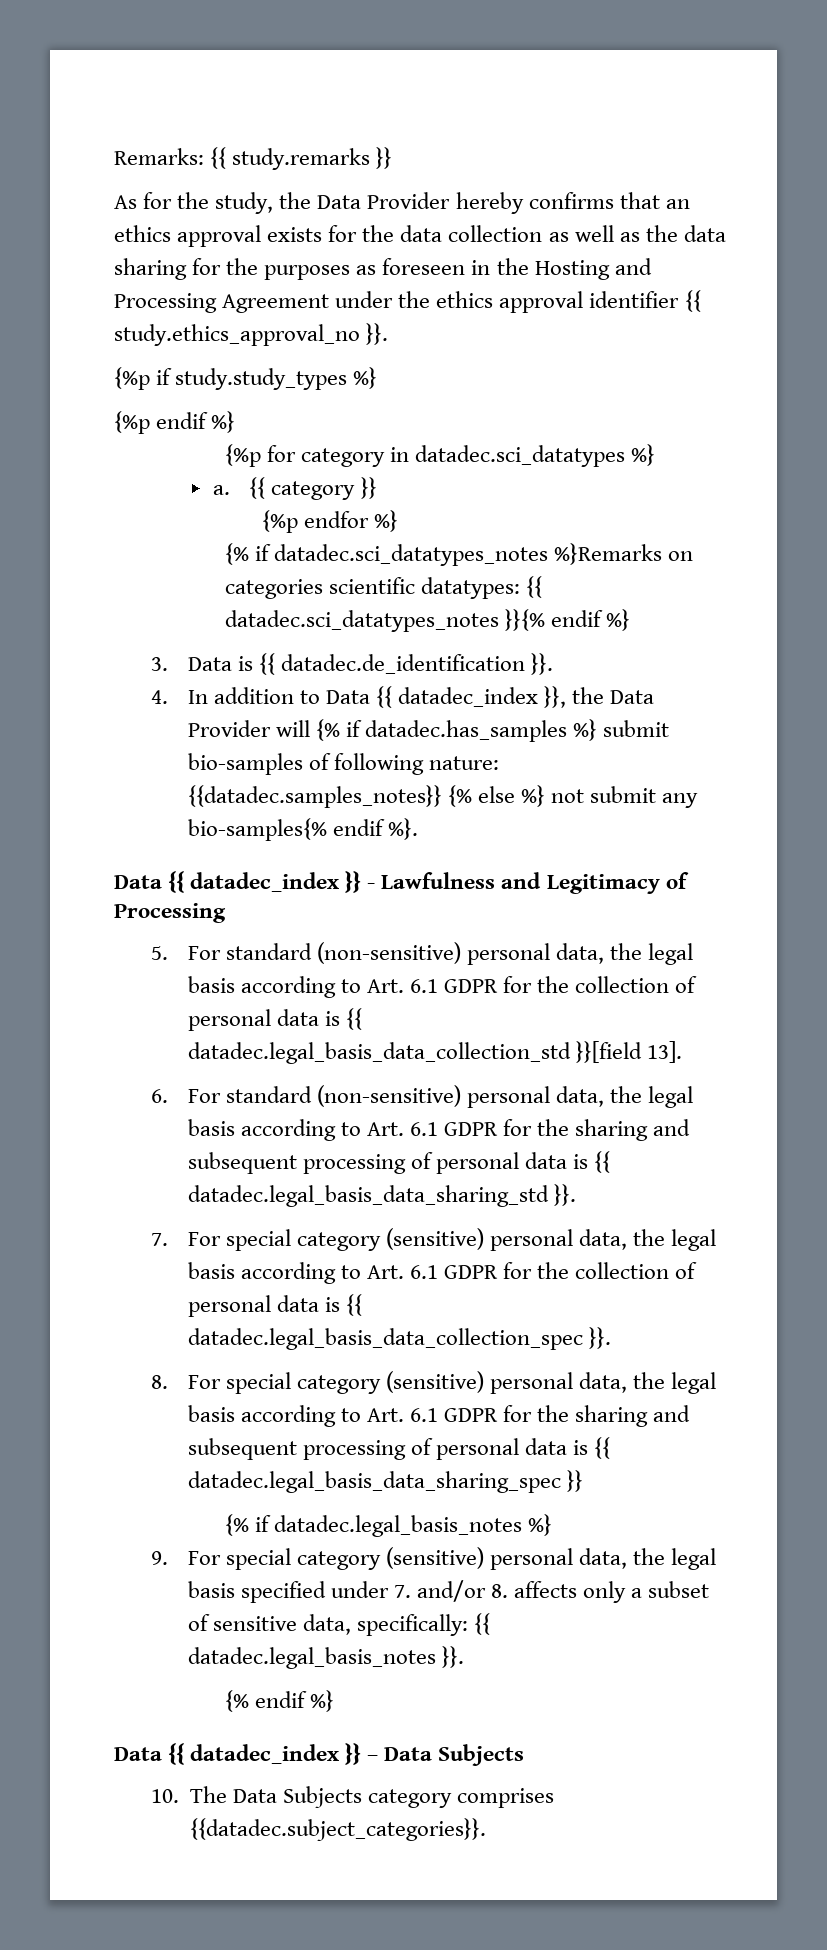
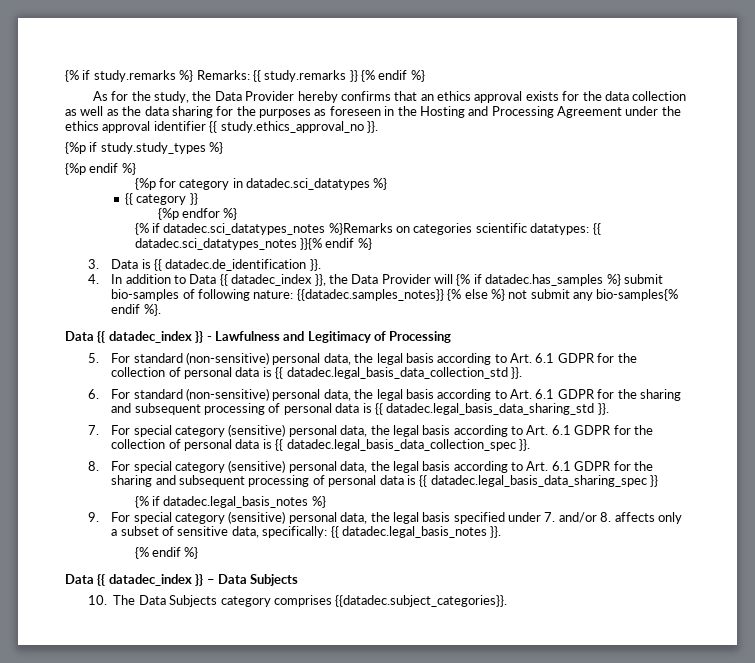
(114, 156) none -> [65,70,194,82] {% if study.remarks %}
(393, 158) none -> [361,70,425,82] {% endif %}
[212,485,230,495] a. -> (388, 184) none
[575,1041,682,1063] }}[field 13]. -> [510,367,522,379] }}.

